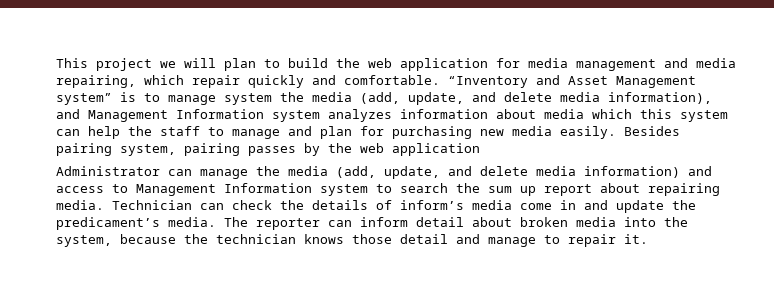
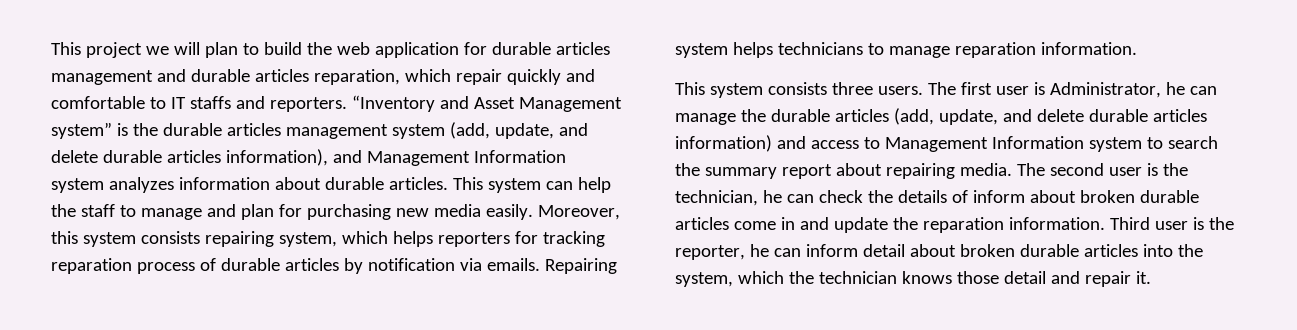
[528,58,736,71] [56,75,440,88] media management and media repairing, which repair quickly and comfortable. -> [491,42,610,55] [51,69,595,85] [51,96,347,112] durable articles management and durable articles reparation, which repair quickly and comfortable to IT staffs and reporters.
[144,92,600,105] to manage system the media (add, update, and delete media -> [132,122,588,139] [51,150,221,163] the durable articles management system (add, update, and delete durable articles
[544,109,672,119] media which this -> [324,177,483,190] durable articles. This
[624,126,680,136] [56,143,480,156] [56,166,160,176] Besides pairing system, pairing passes by the web application // Administrator -> [537,205,620,220] [51,231,605,247] [51,258,617,274] [675,42,1137,58] [675,82,1185,98] Moreover, this system consists repairing system, which helps reporters for tracking reparation process of durable articles by notification via emails. Repairing system helps technicians to manage reparation information. // This system consists three users. The first user is Administrator, he
[288,166,576,179] media (add, update, and delete media -> [770,108,1207,125] durable articles (add, update, and delete durable articles
[488,186,536,196] sum up -> [704,167,777,179] summary
[112,200,192,210] Technician -> [1016,163,1188,176] [675,190,782,206] The second user is the technician, he
[400,200,512,210] inform’s media -> [972,190,1199,203] [675,217,729,230] inform about broken durable articles
[56,217,320,230] predicament’s media. The reporter -> [922,217,1234,233] [675,244,769,260] reparation information. Third user is the reporter, he
[576,217,616,227] media -> [1019,244,1138,257] durable articles
[120,234,176,244] because -> [737,271,784,284] which
[488,235,560,247] manage to -> (1080, 277) none

